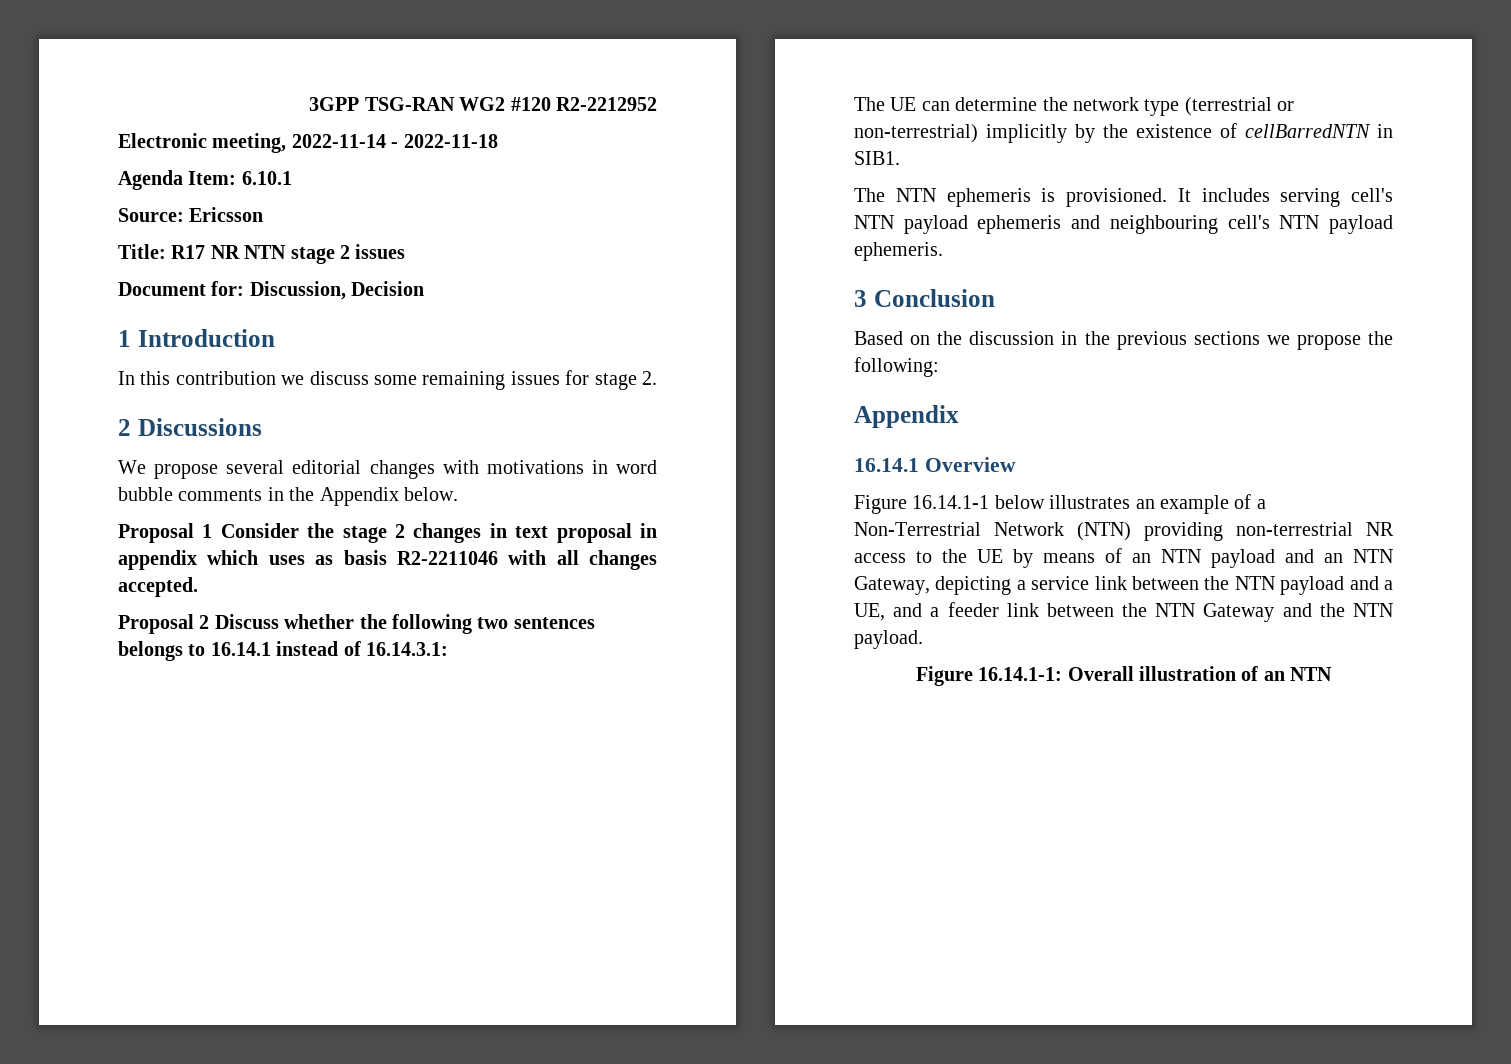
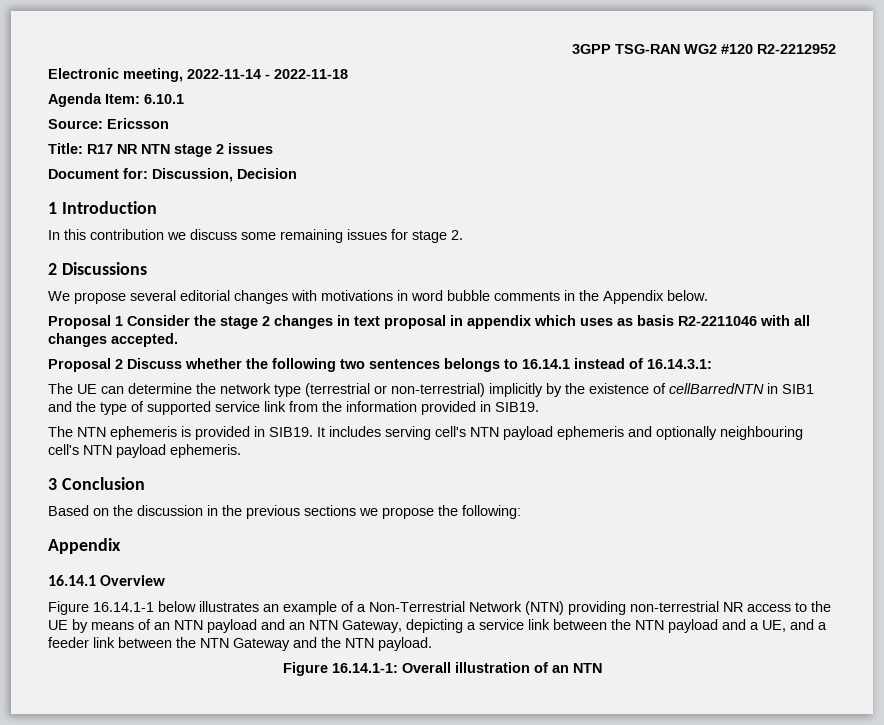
[854,151,900,165] SIB1. -> [782,384,814,394] [48,401,539,415] SIB1 and the type of supported service link from the information provided in SIB19.
[1066,188,1167,207] provisioned. -> [195,426,313,440] provided in SIB19.
(1101, 222) none -> [656,426,717,440] optionally

